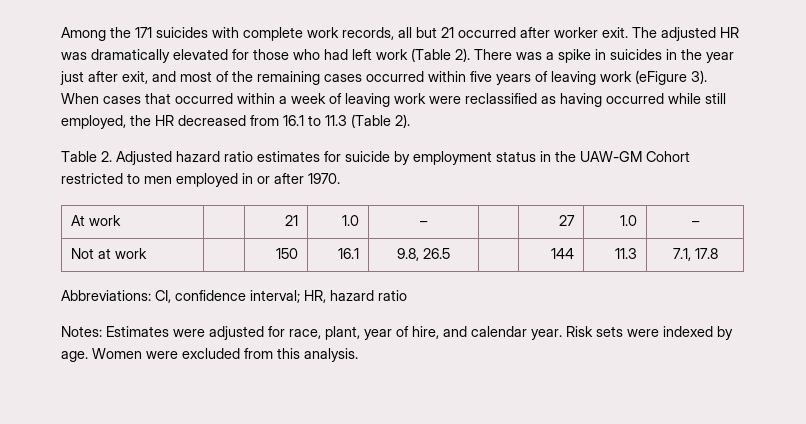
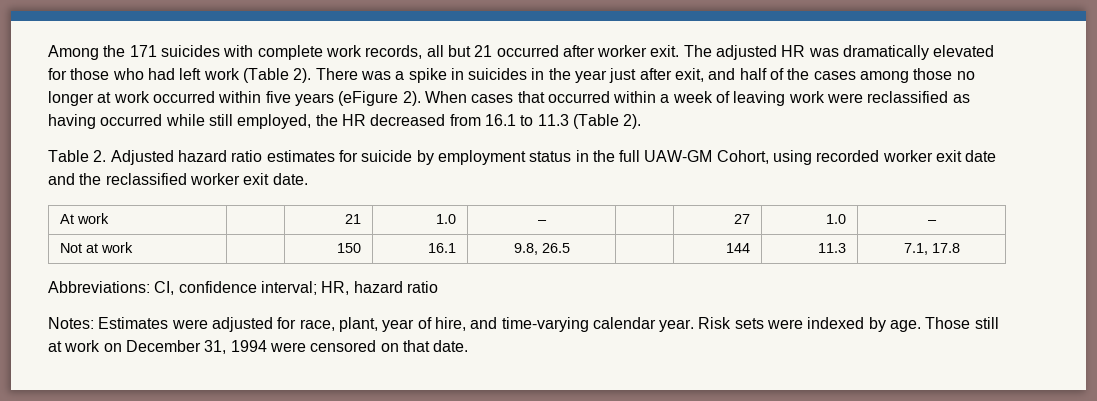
[180,71,212,82] most -> [739,68,767,80] half
[257,70,707,85] remaining cases occurred within five years of leaving work (eFigure 3). -> [813,68,975,83] [48,91,421,106] cases among those no longer at work occurred within five years (eFigure 2).
[580,151,690,162] [61,173,340,187] UAW-GM Cohort restricted to men employed in or after 1970. -> [619,150,997,165] [48,173,308,185] full UAW-GM Cohort, using recorded worker exit date and the reclassified worker exit date.
(467, 331) none -> [501,317,589,332] time-varying
[92,348,358,362] Women were excluded from this analysis. -> [925,317,999,329] [48,340,469,354] Those still at work on December 31, 1994 were censored on that date.

